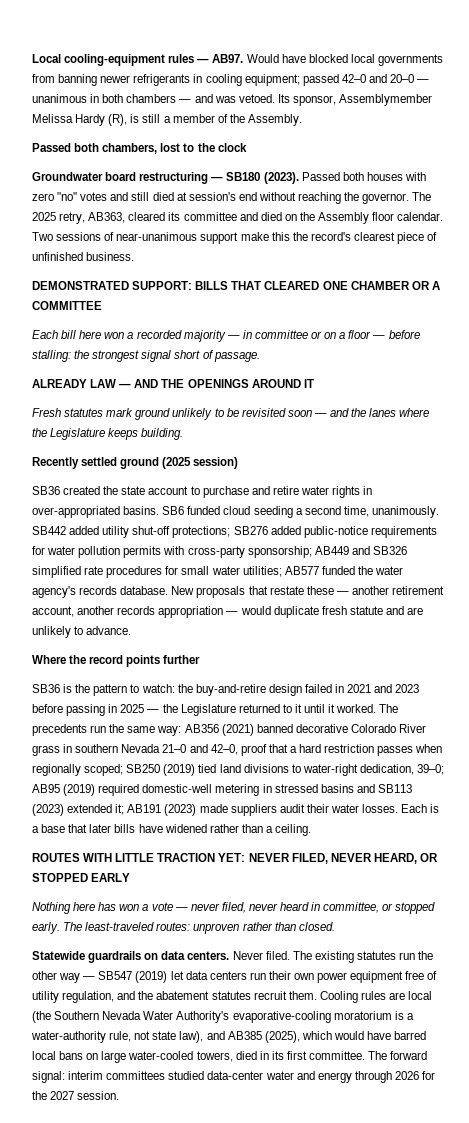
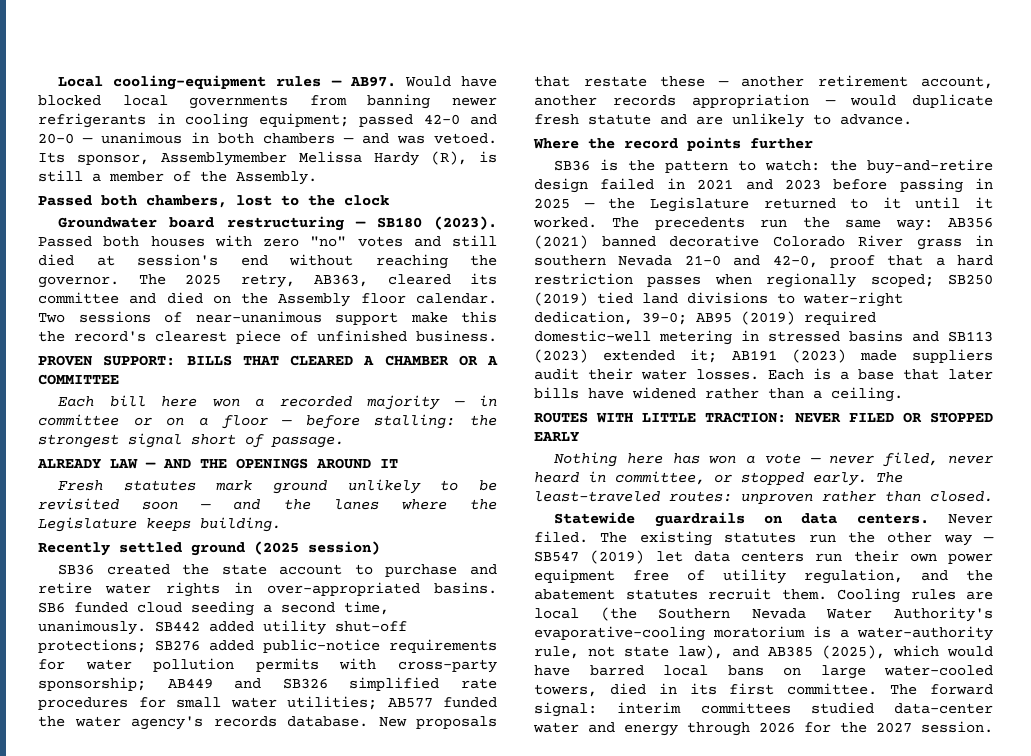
[32,281,129,290] DEMONSTRATED -> [38,355,93,366] PROVEN
[322,281,348,290] ONE -> [363,356,375,365] A
[157,853,417,864] TRACTION YET: NEVER FILED, NEVER HEARD, -> [705,412,894,423] TRACTION: NEVER FILED

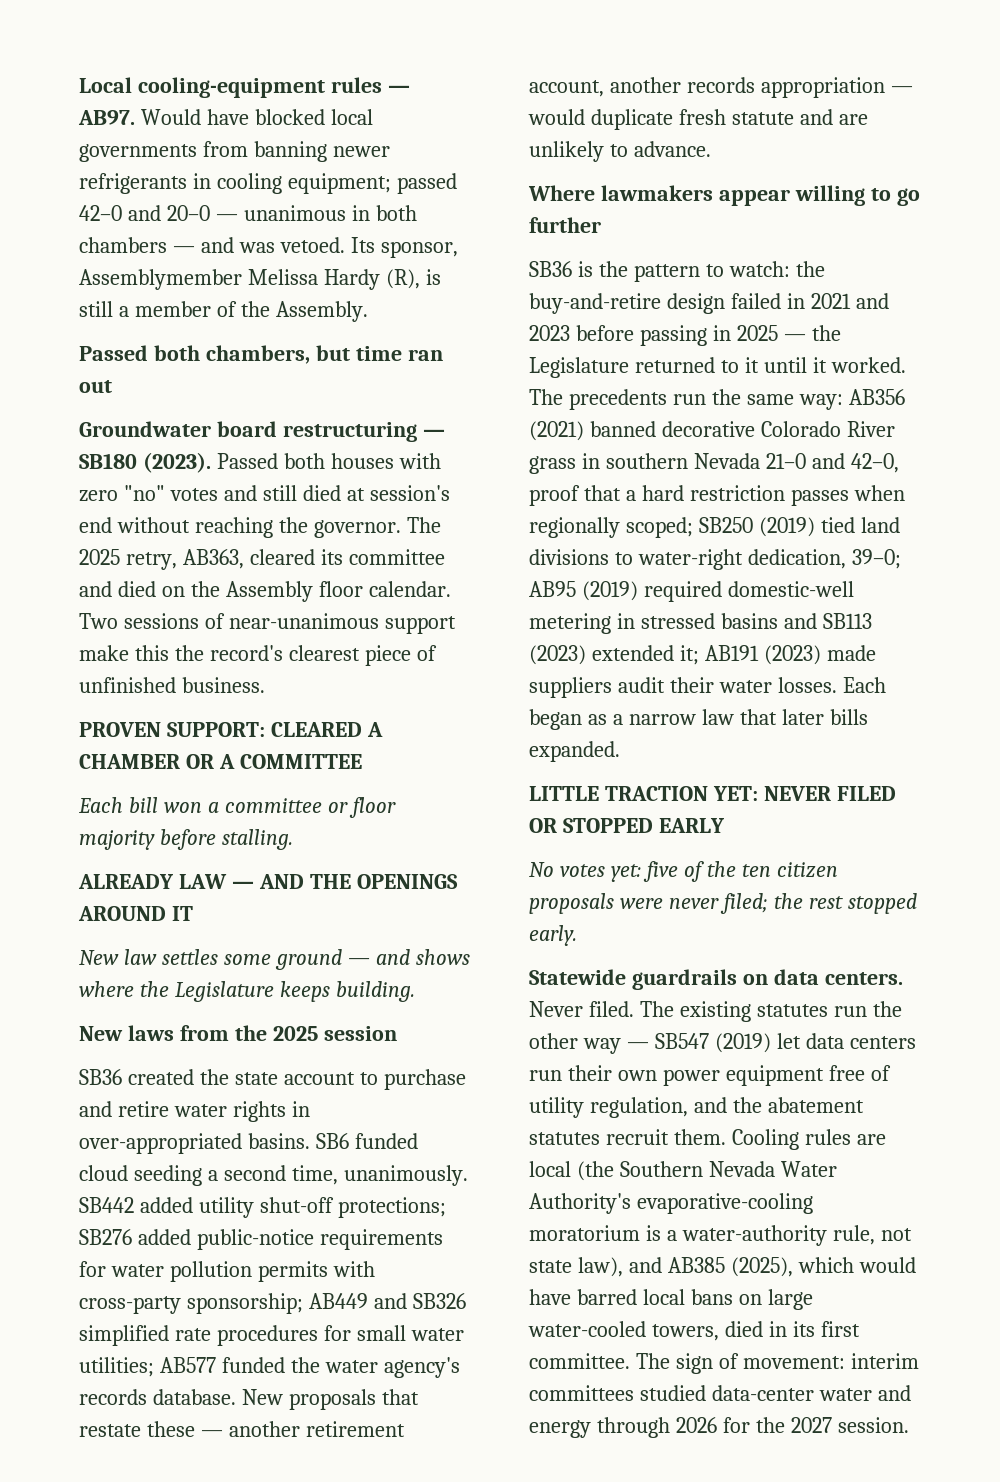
[236,195,389,206] lost to the clock -> [315,345,443,361] [79,380,112,393] but time ran out
[186,355,279,366] BILLS THAT -> (265, 729) none
[161,395,497,410] [38,414,497,429] [38,433,344,448] here won a recorded majority — in committee or on a floor — before stalling: the strongest signal short of passage. -> [163,797,396,818] [79,829,293,850] won a committee or floor majority before stalling.
[58,479,497,494] [38,498,379,510] Fresh statutes mark ground unlikely to be revisited soon — and the lanes -> [79,949,470,970] New law settles some ground — and shows
[38,541,380,556] Recently settled ground (2025 session) -> [79,1025,397,1041] New laws from the 2025 session
[588,137,741,151] the record points -> [600,185,920,206] lawmakers appear willing to go
[813,368,993,380] [534,387,903,402] [534,412,786,423] is a base that later bills have widened rather than a ceiling. // ROUTES WITH LITTLE TRACTION: -> [529,709,868,730] [529,741,620,762] [529,786,758,801] began as a narrow law that later bills expanded. // LITTLE TRACTION YET:
[554,452,993,467] [534,471,903,486] [534,491,993,504] Nothing here has won a vote — never filed, never heard in committee, or stopped early. The least-traveled routes: unproven rather than closed. -> [529,861,838,882] [529,893,917,914] [529,925,577,946] No votes yet: five of the ten citizen proposals were never filed; the rest stopped early.
[930,684,993,695] [534,702,597,717] forward signal: -> [675,1353,845,1374] sign of movement:

